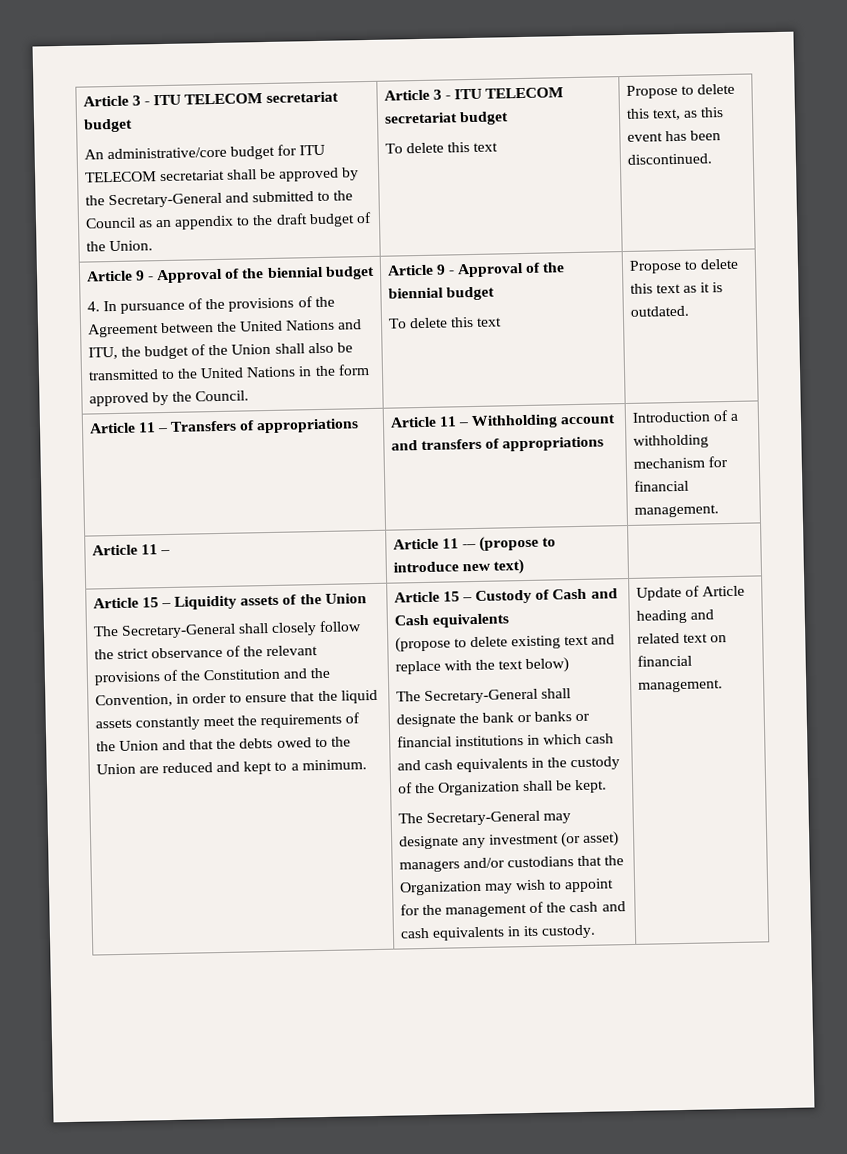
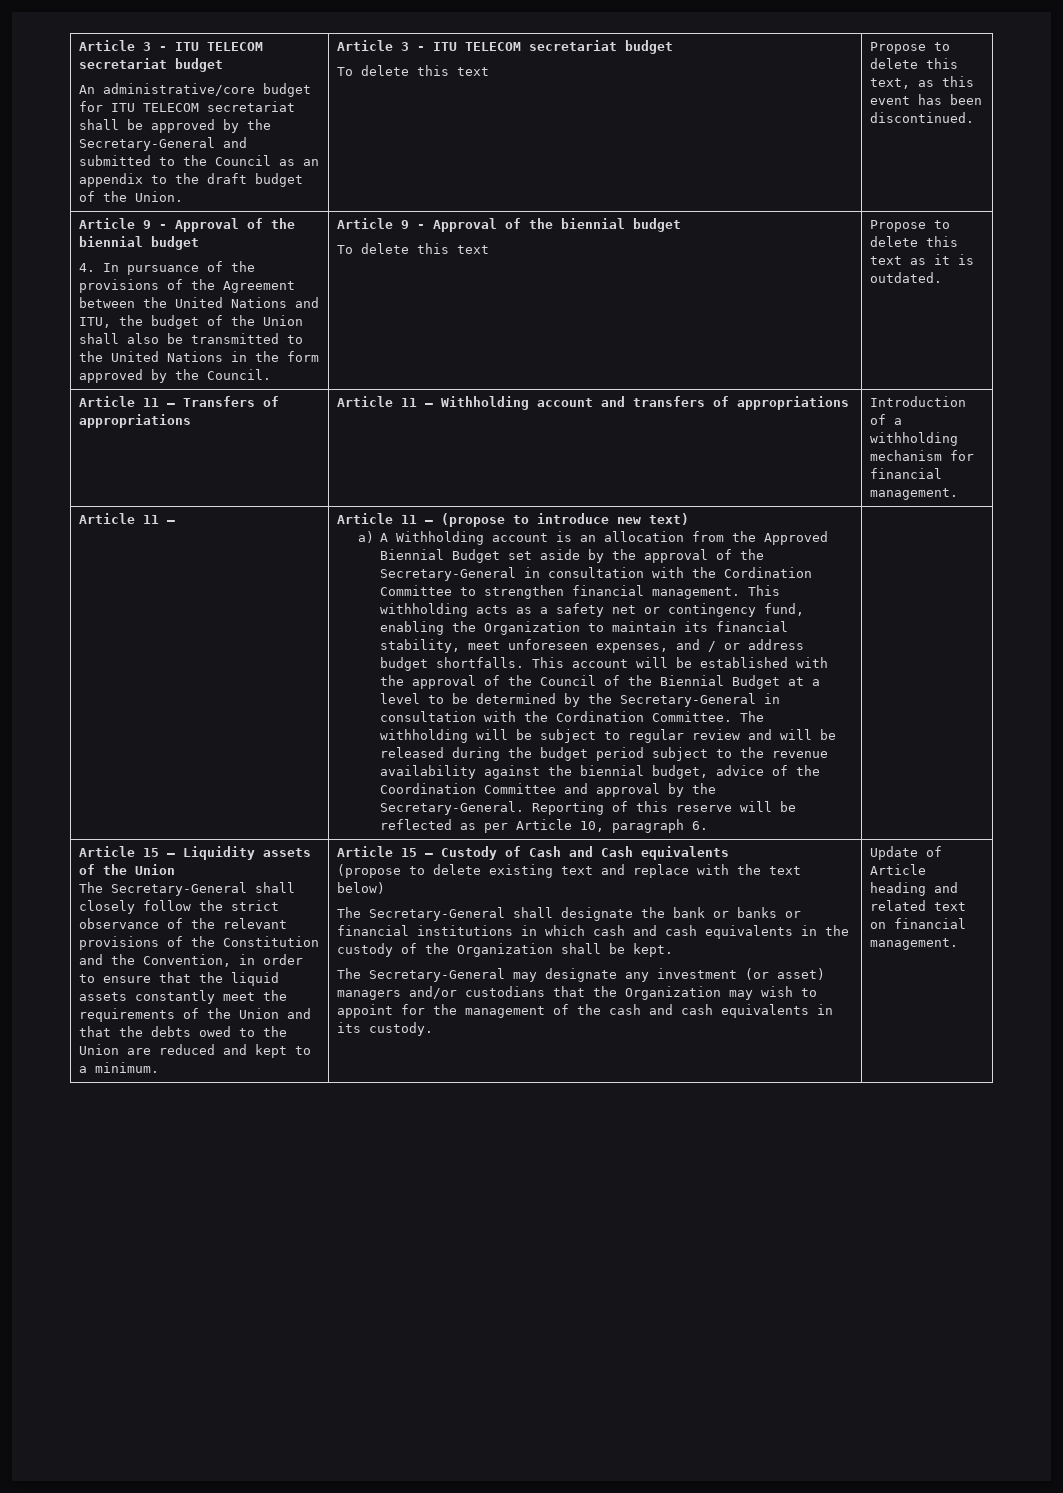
[461,543,476,549] -– -> [425,520,434,524] –
(524, 567) none -> [357,531,829,545] [380,549,765,563] [380,567,813,581] [380,585,781,599] [380,603,805,617] [380,621,789,635] [380,639,805,653] [380,657,829,671] [380,675,821,689] [380,693,781,707] [380,711,765,722] [380,729,837,743] [380,747,829,761] [380,765,821,779] [380,783,717,797] [380,801,797,815] [380,819,709,833] // a) A Withholding account is an allocation from the Approved Biennial Budget set aside by the approval of the Secretary-General in consultation with the Cordination Committee to strengthen financial management. This withholding acts as a safety net or contingency fund, enabling the Organization to maintain its financial stability, meet unforeseen expenses, and / or address budget shortfalls. This account will be established with the approval of the Council of the Biennial Budget at a level to be determined by the Secretary-General in consultation with the Cordination Committee. The withholding will be subject to regular review and will be released during the budget period subject to the revenue availability against the biennial budget, advice of the Coordination Committee and approval by the Secretary-General. Reporting of this reserve will be reflected as per Article 10, paragraph 6.

